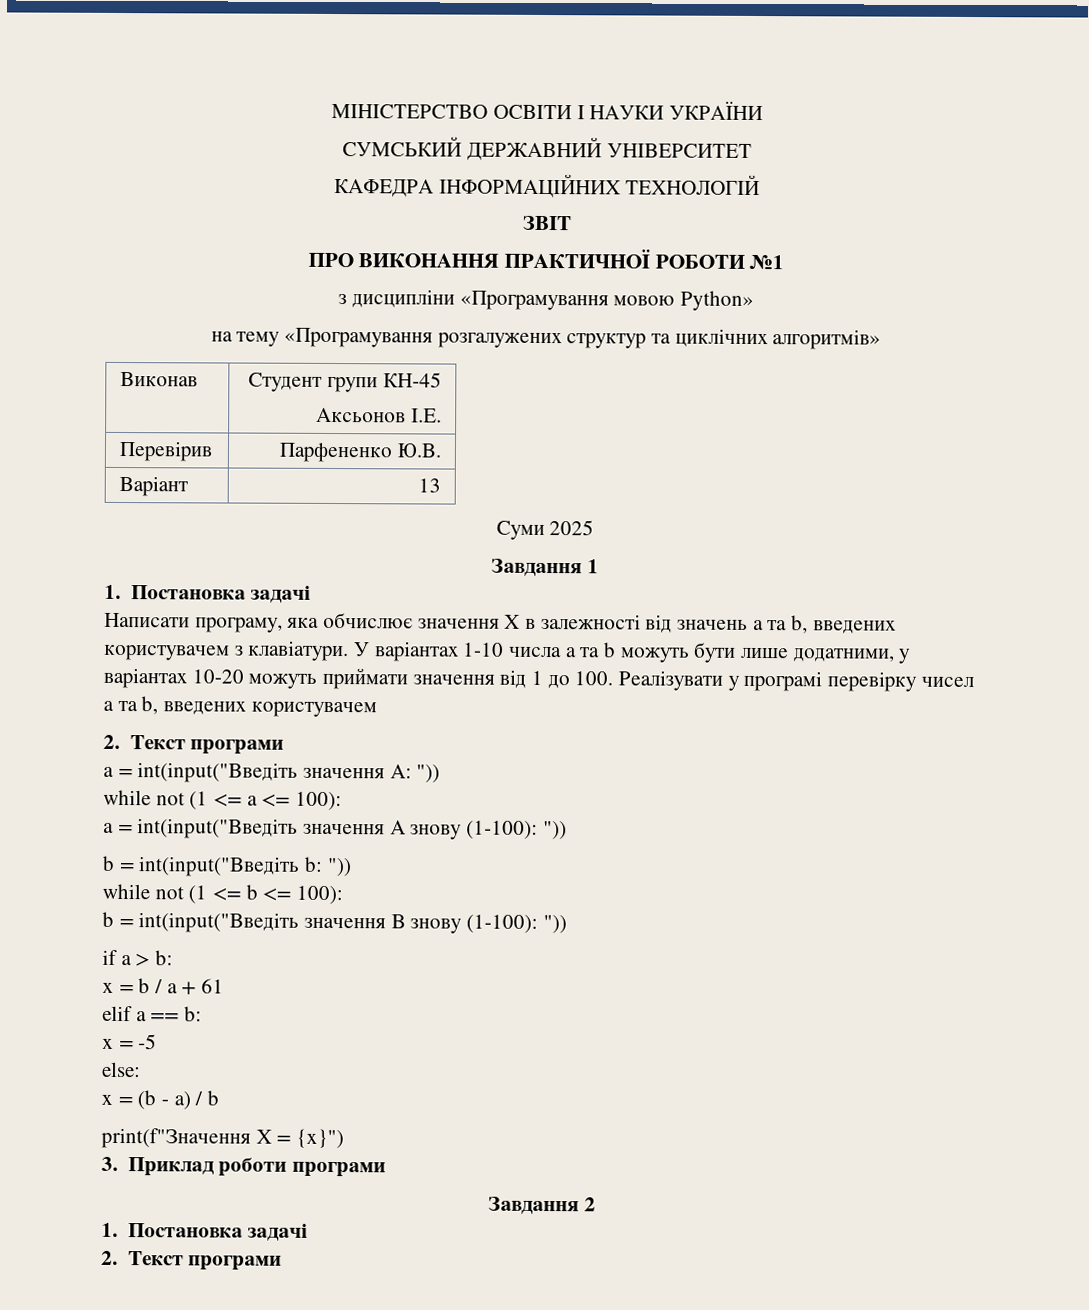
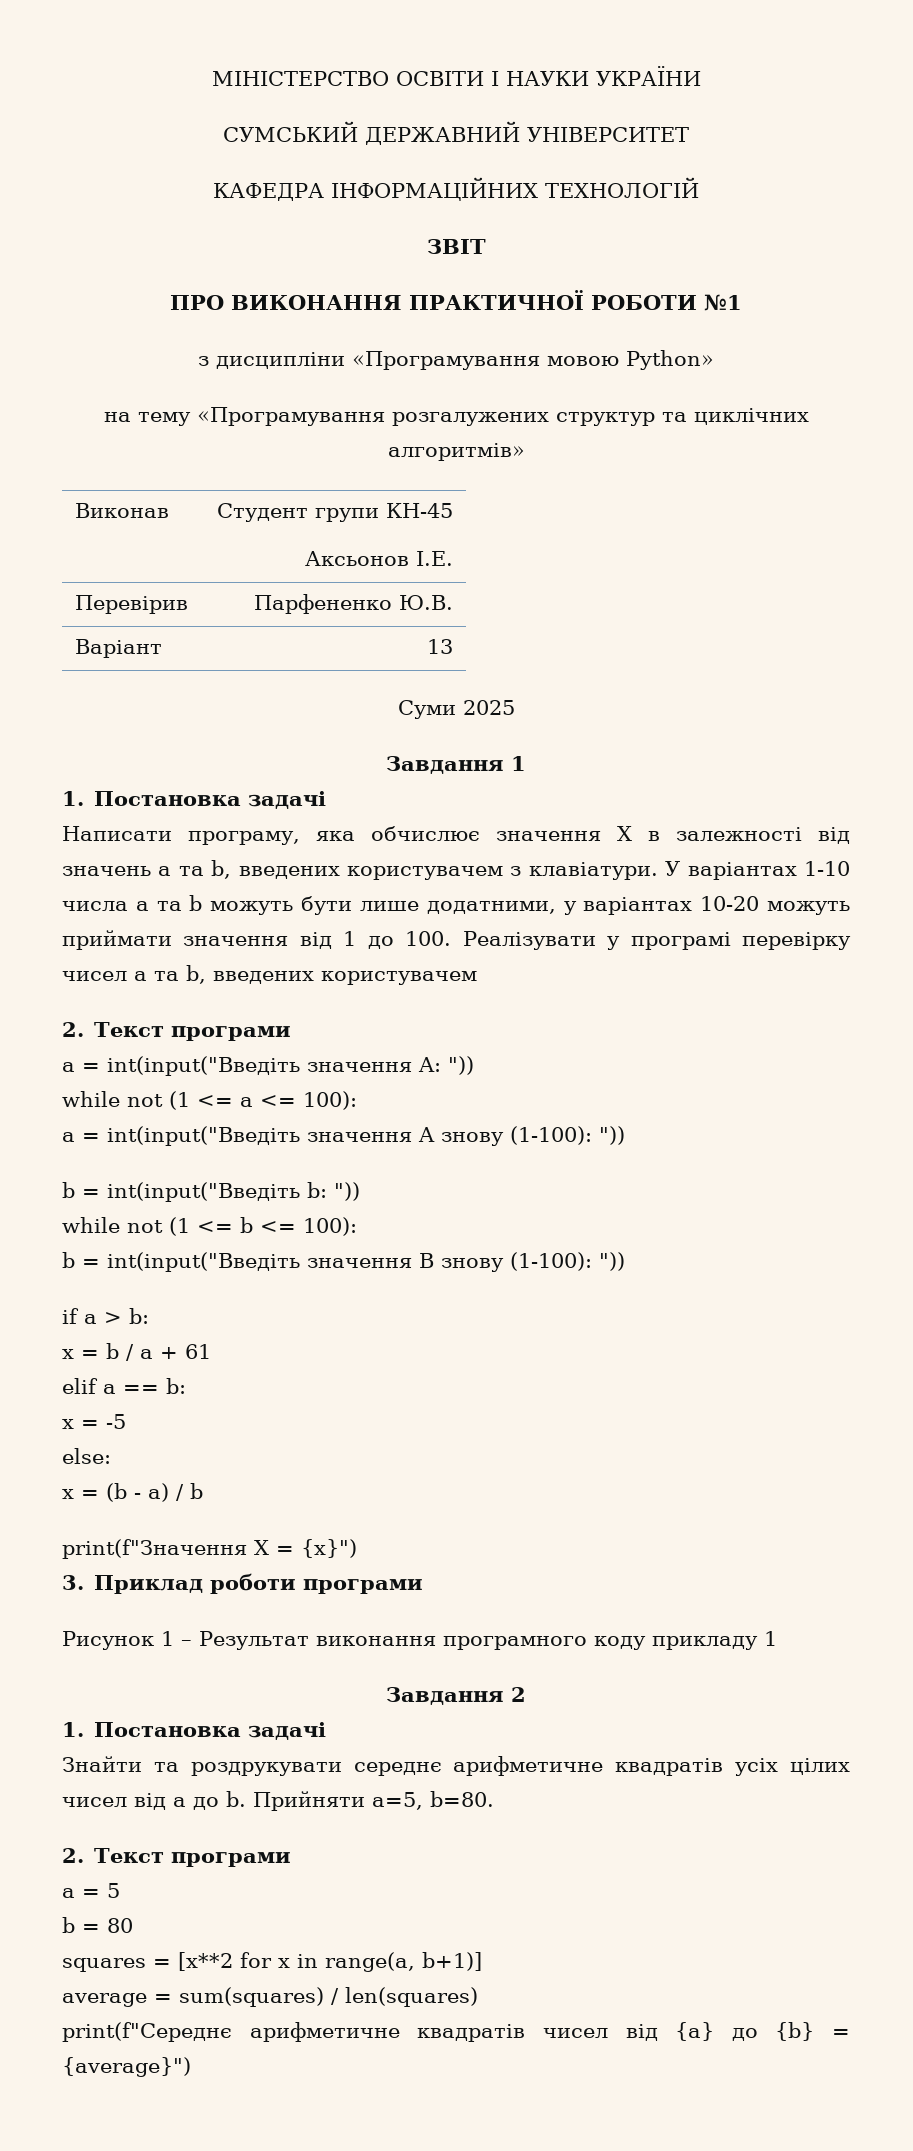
(386, 1169) none -> [62,1631,777,1650] // Рисунок 1 – Результат виконання програмного коду прикладу 1
[101,1250,283,1271] 2. Текст програми -> [62,1756,850,1776] [62,1791,494,1811] [62,1848,292,1867] [62,1883,120,1898] [62,1917,133,1933] [62,1952,482,1972] [62,1987,478,2007] [62,2022,850,2042] [62,2057,191,2077] Знайти та роздрукувати середнє арифметичне квадратів усіх цілих чисел від a до b. Прийняти a=5, b=80. // 2. Текст програми // a = 5 // b = 80 // squares = [x**2 for x in range(a, b+1)] // average = sum(squares) / len(squares) // print(f"Середнє арифметичне квадратів чисел від {a} до {b} = {average}")

